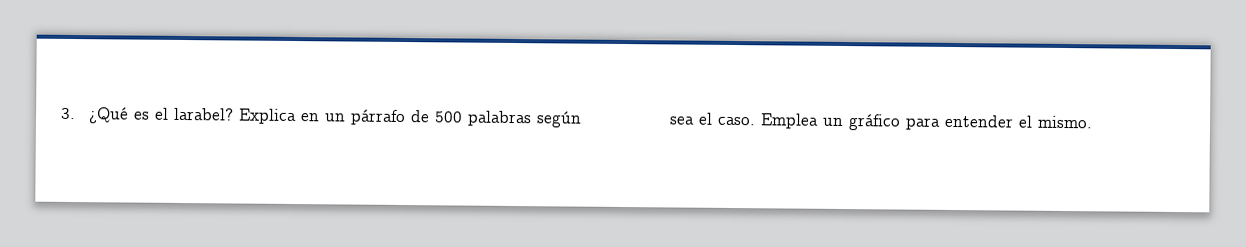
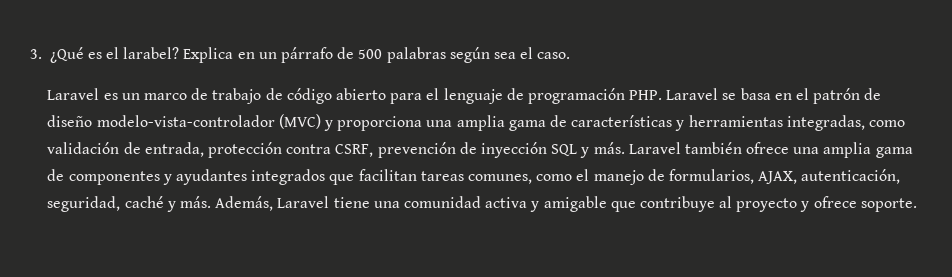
[760,113,1094,131] Emplea un gráfico para entender el mismo. -> [47,88,882,104] [47,114,905,131] [47,142,913,158] [47,169,901,185] [47,196,917,212] // Laravel es un marco de trabajo de código abierto para el lenguaje de programación PHP. Laravel se basa en el patrón de diseño modelo-vista-controlador (MVC) y proporciona una amplia gama de características y herramientas integradas, como validación de entrada, protección contra CSRF, prevención de inyección SQL y más. Laravel también ofrece una amplia gama de componentes y ayudantes integrados que facilitan tareas comunes, como el manejo de formularios, AJAX, autenticación, seguridad, caché y más. Además, Laravel tiene una comunidad activa y amigable que contribuye al proyecto y ofrece soporte.

